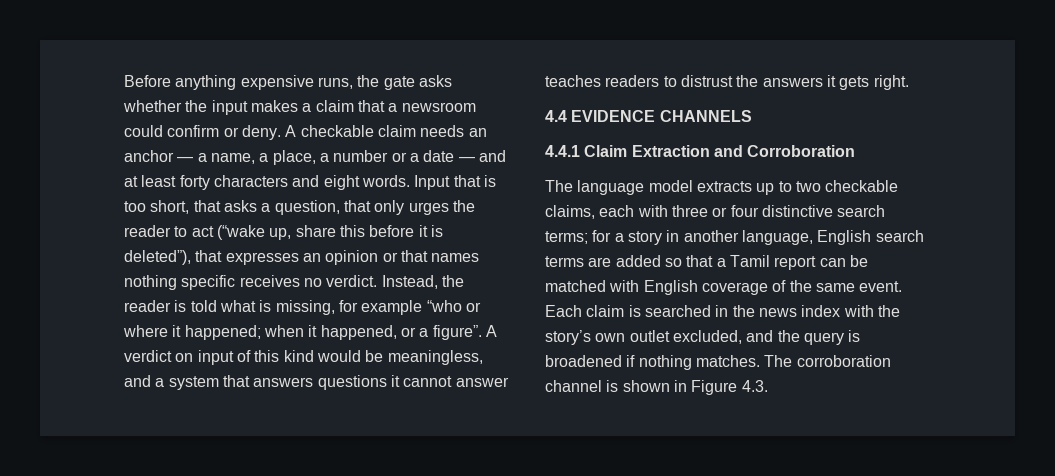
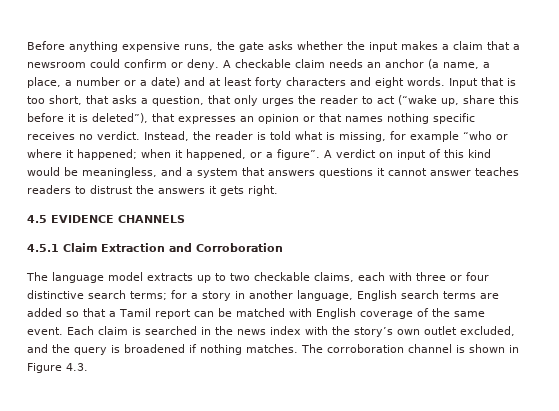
[177,153,207,162] — a -> [427,59,439,69] (a
[423,150,475,162] date — -> [151,77,180,87] date)
[545,110,567,122] 4.4 -> [27,215,47,223] 4.5
[545,145,580,157] 4.4.1 -> [27,244,59,252] 4.5.1

